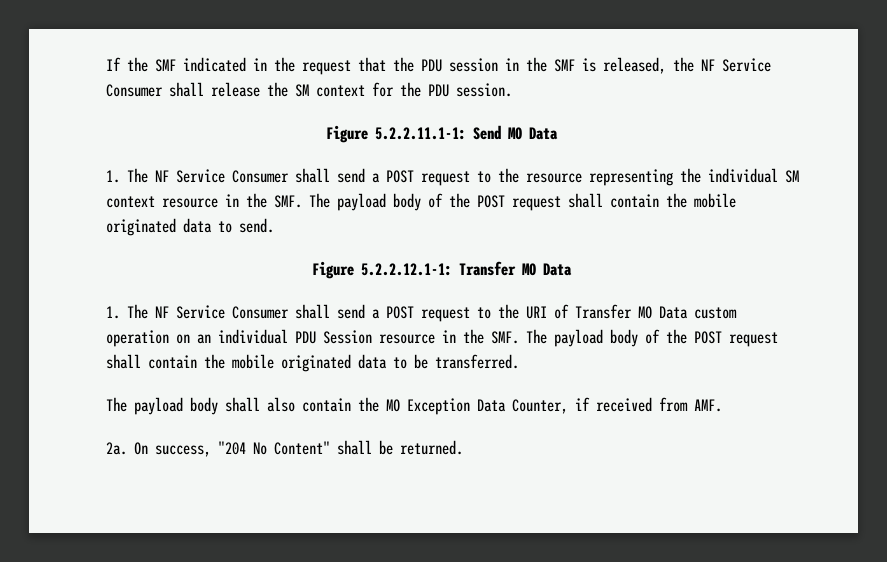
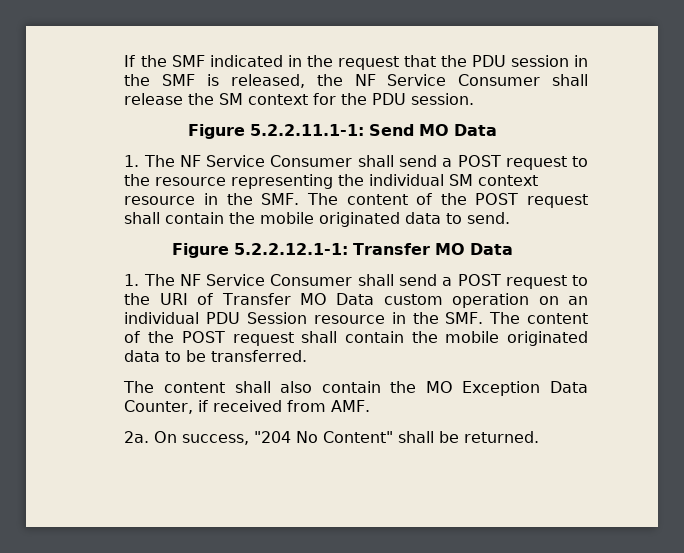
[336,193,421,211] payload body -> [346,194,408,205] content
[553,329,638,347] payload body -> [527,313,588,324] content
[133,397,218,415] payload body -> [164,382,226,393] content

